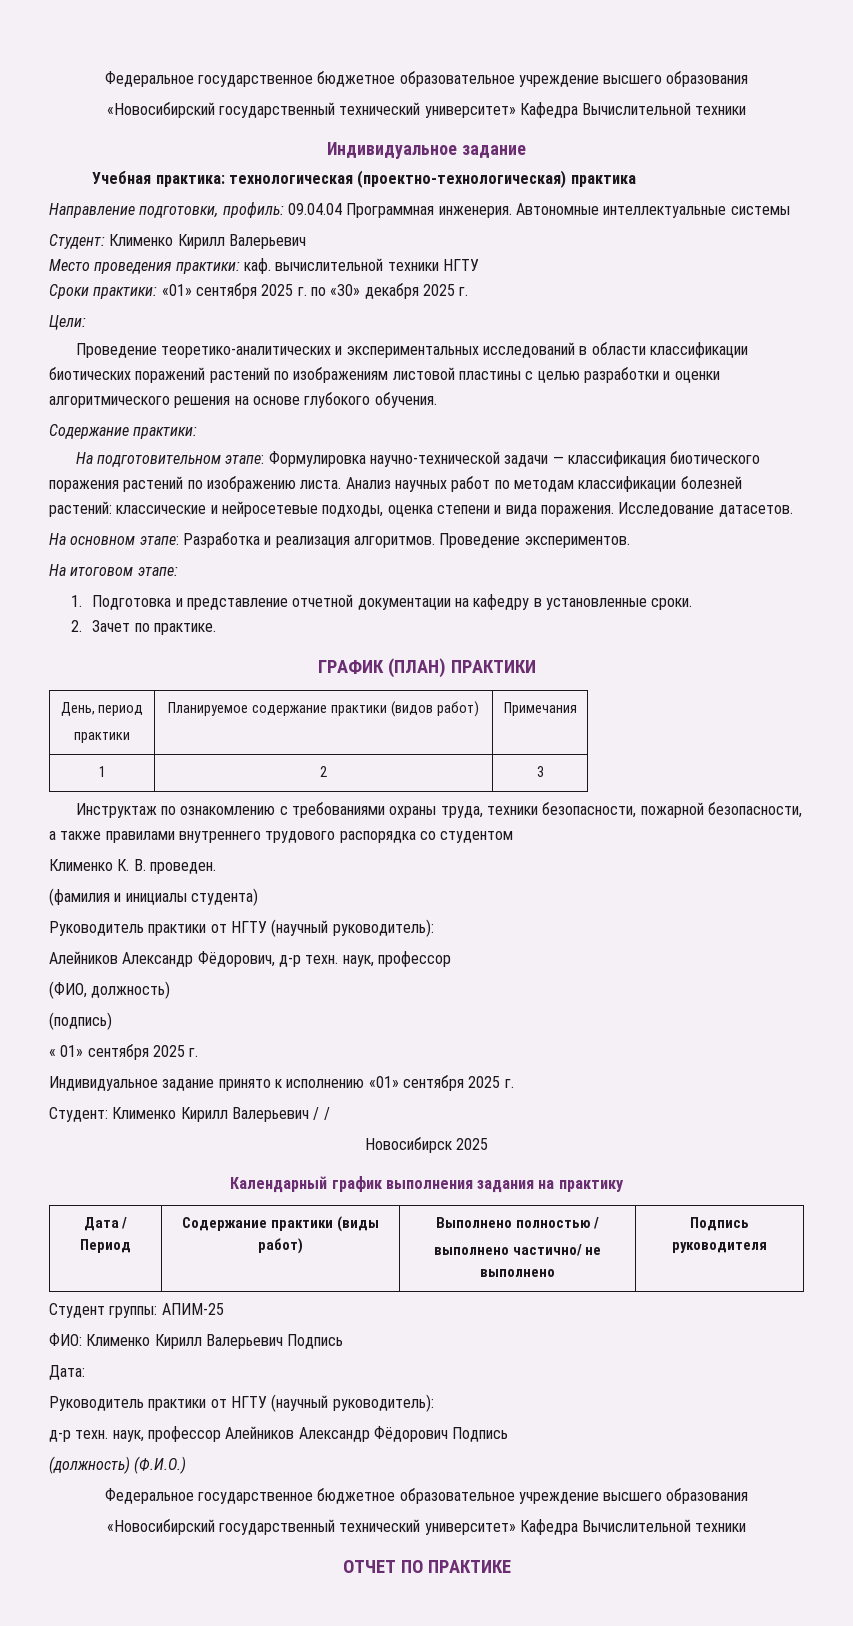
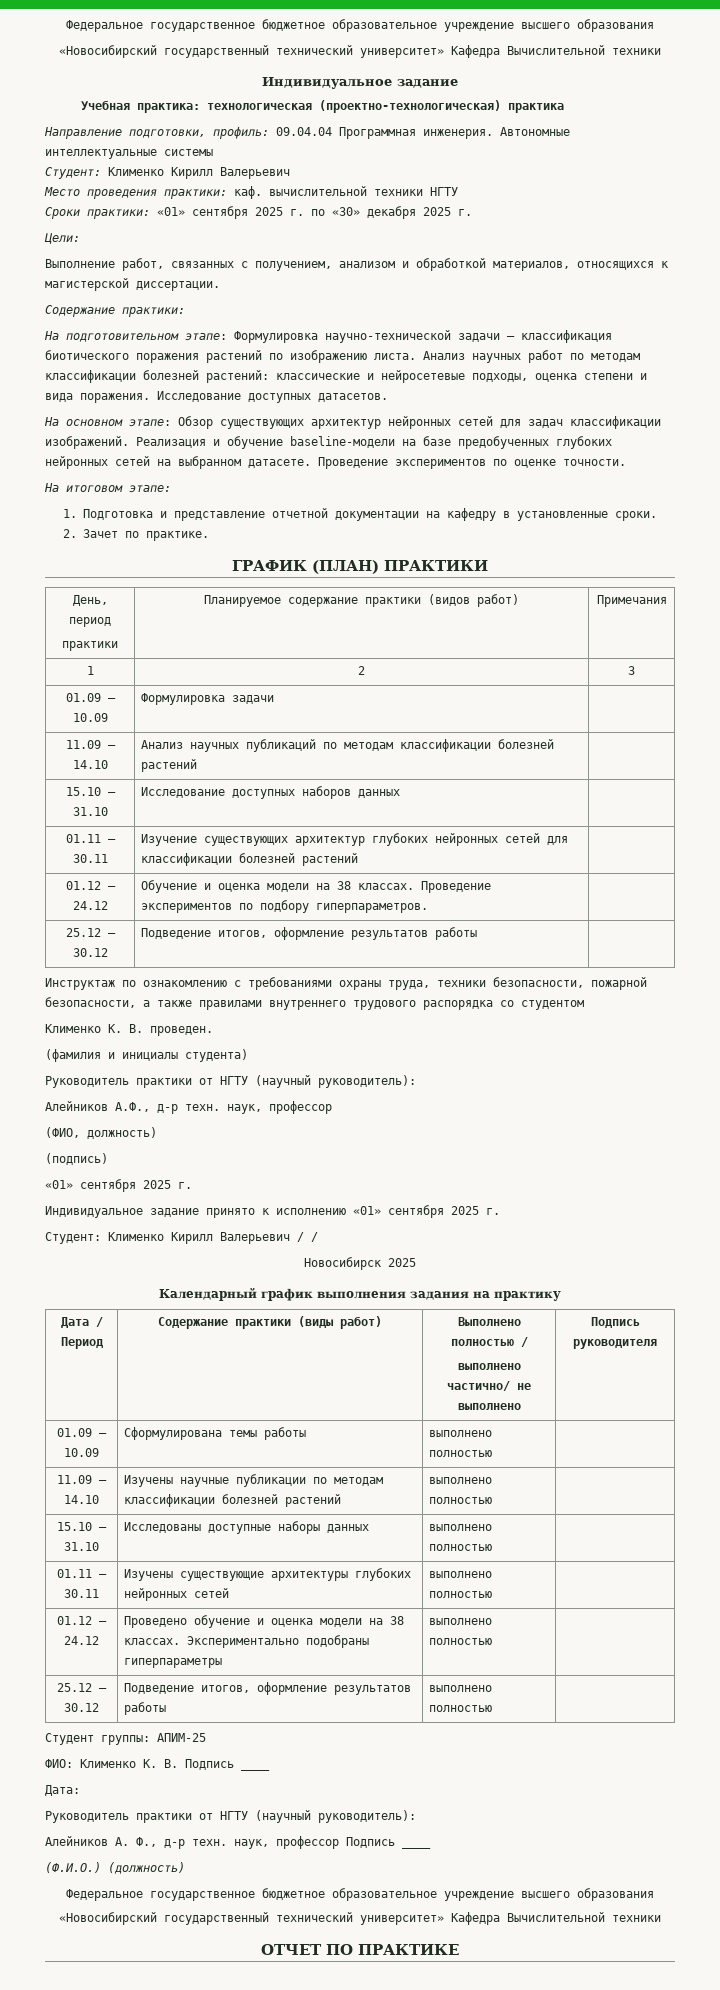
[75,342,748,358] [49,367,720,383] [49,392,437,408] Проведение теоретико-аналитических и экспериментальных исследований в области классификации биотических поражений растений по изображениям листовой пластины с целью разработки и оценки алгоритмического решения на основе глубокого обучения. -> [45,258,669,271] [45,278,220,291] Выполнение работ, связанных с получением, анализом и обработкой материалов, относящихся к магистерской диссертации.
(715, 509) none -> [248,393,311,403] доступных
[182,532,630,548] Разработка и реализация алгоритмов. Проведение экспериментов. -> [178,416,661,429] [45,436,612,449] [45,456,626,469] Обзор существующих архитектур нейронных сетей для задач классификации изображений. Реализация и обучение baseline-модели на базе предобученных глубоких нейронных сетей на выбранном датасете. Проведение экспериментов по оценке точности.
(544, 771) none -> [65,693,116,702] [72,713,108,722] [141,693,275,705] [65,740,116,749] [72,760,108,769] [141,739,555,752] [141,759,198,772] [65,787,116,796] [72,807,108,816] [141,786,401,799] [65,834,116,843] [72,854,108,863] [141,833,569,846] [141,853,359,866] [65,881,116,890] [72,901,108,910] [141,880,492,893] [141,900,429,913] [65,928,116,937] [72,948,108,957] [141,927,478,940] // 01.09 – 10.09 | Формулировка задачи | // 11.09 – 14.10 | Анализ научных публикаций по методам классификации болезней растений | // 15.10 – 31.10 | Исследование доступных наборов данных | // 01.11 – 30.11 | Изучение существующих архитектур глубоких нейронных сетей для классификации болезней растений | // 01.12 – 24.12 | Обучение и оценка модели на 38 классах. Проведение экспериментов по подбору гиперпараметров. | // 25.12 – 30.12 | Подведение итогов, оформление результатов работы |
[122,951,275,967] Александр Фёдорович, -> [115,1102,150,1112] А.Ф.,
[49,1045,84,1057] « 01» -> [45,1180,73,1189] «01»
(767, 1247) none -> [57,1428,107,1437] [64,1448,99,1457] [124,1427,307,1440] [429,1430,493,1437] [429,1450,493,1457] [57,1475,107,1484] [64,1495,99,1504] [124,1474,384,1487] [124,1494,342,1507] [429,1477,493,1484] [429,1497,493,1504] [57,1522,107,1531] [64,1542,99,1551] [124,1521,370,1534] [429,1524,493,1531] [429,1544,493,1551] [57,1569,107,1578] [64,1589,99,1598] [124,1568,412,1581] [124,1588,230,1601] [429,1571,493,1578] [429,1591,493,1598] [57,1616,107,1625] [64,1636,99,1645] [124,1615,405,1628] [124,1635,370,1648] [124,1658,223,1668] [429,1618,493,1625] [429,1638,493,1645] [57,1683,107,1692] [64,1703,99,1712] [124,1682,412,1695] [124,1702,167,1715] [429,1685,493,1692] [429,1705,493,1712] // 01.09 – 10.09 | Сформулирована темы работы | выполнено полностью | // 11.09 – 14.10 | Изучены научные публикации по методам классификации болезней растений | выполнено полностью | // 15.10 – 31.10 | Исследованы доступные наборы данных | выполнено полностью | // 01.11 – 30.11 | Изучены существующие архитектуры глубоких нейронных сетей | выполнено полностью | // 01.12 – 24.12 | Проведено обучение и оценка модели на 38 классах. Экспериментально подобраны гиперпараметры | выполнено полностью | // 25.12 – 30.12 | Подведение итогов, оформление результатов работы | выполнено полностью |
[154,1334,344,1349] Кирилл Валерьевич Подпись -> [143,1759,270,1771] К. В. Подпись ____
[49,1426,509,1442] д-р техн. наук, профессор Алейников Александр Фёдорович Подпись // -> [45,1836,431,1849] [45,1862,101,1873] Алейников А. Ф., д-р техн. наук, профессор Подпись ____ // (Ф.И.О.)
[134,1456,187,1474] (Ф.И.О.) -> (185, 1868) none

